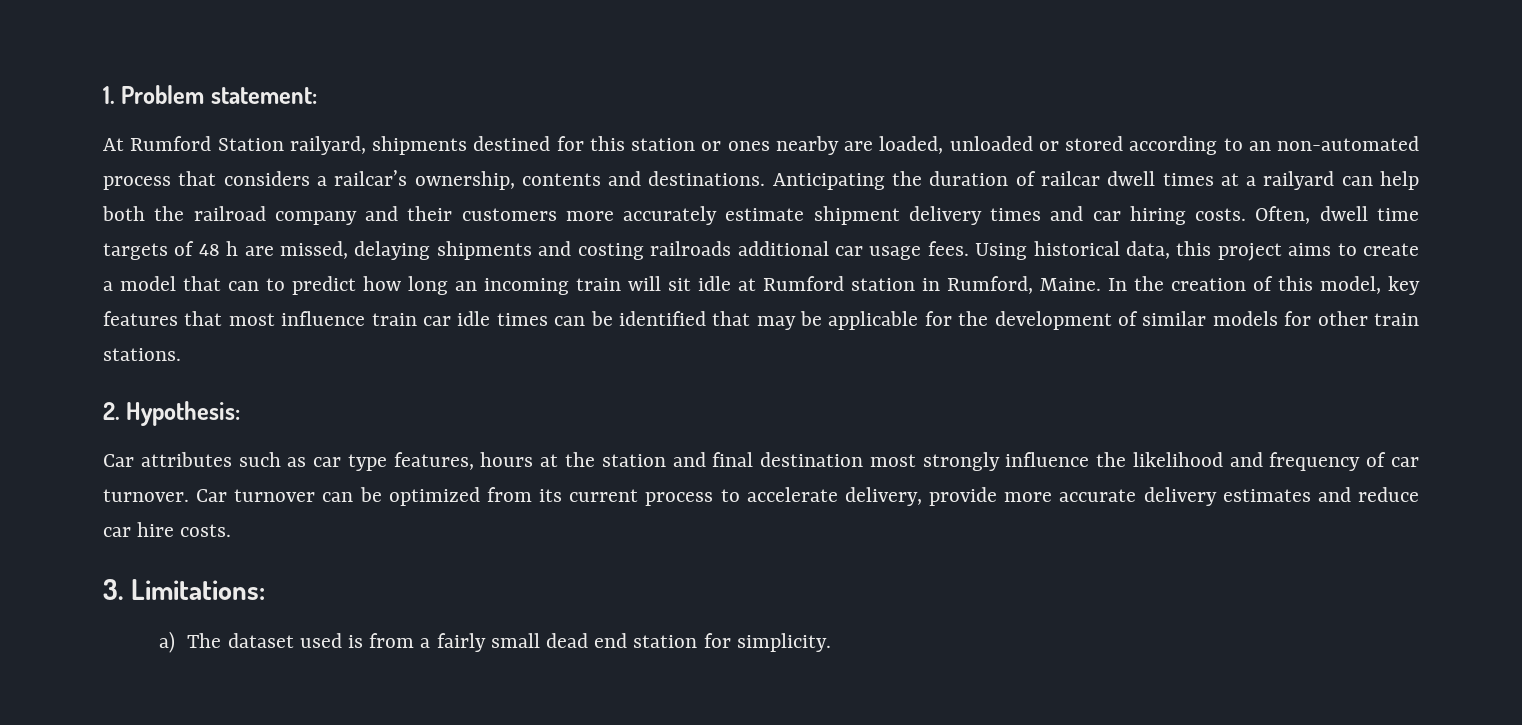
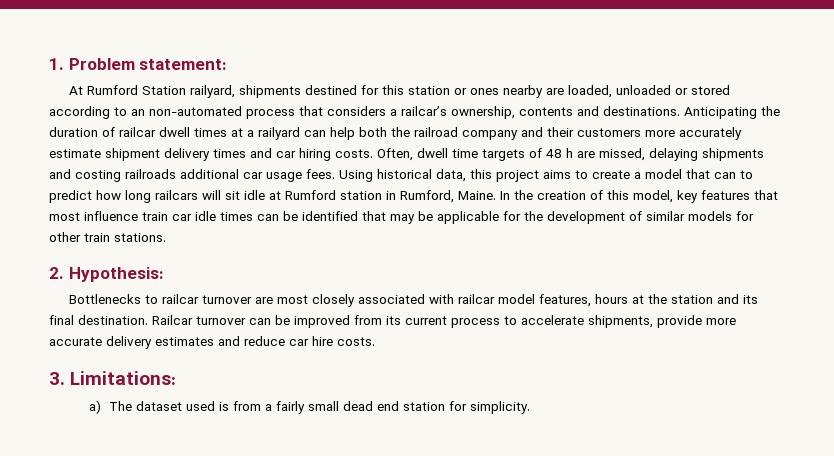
[455,278,621,295] an incoming train -> [155,190,198,200] railcars
[103,452,387,471] Car attributes such as car type -> [69,294,536,307] Bottlenecks to railcar turnover are most closely associated with railcar model
[712,452,1419,471] [103,489,228,502] final destination most strongly influence the likelihood and frequency of car turnover. Car -> [743,295,759,304] [49,315,193,325] its final destination. Railcar
[388,487,480,506] optimized -> [294,315,350,328] improved
[844,487,922,506] delivery, -> [588,315,653,328] shipments,

